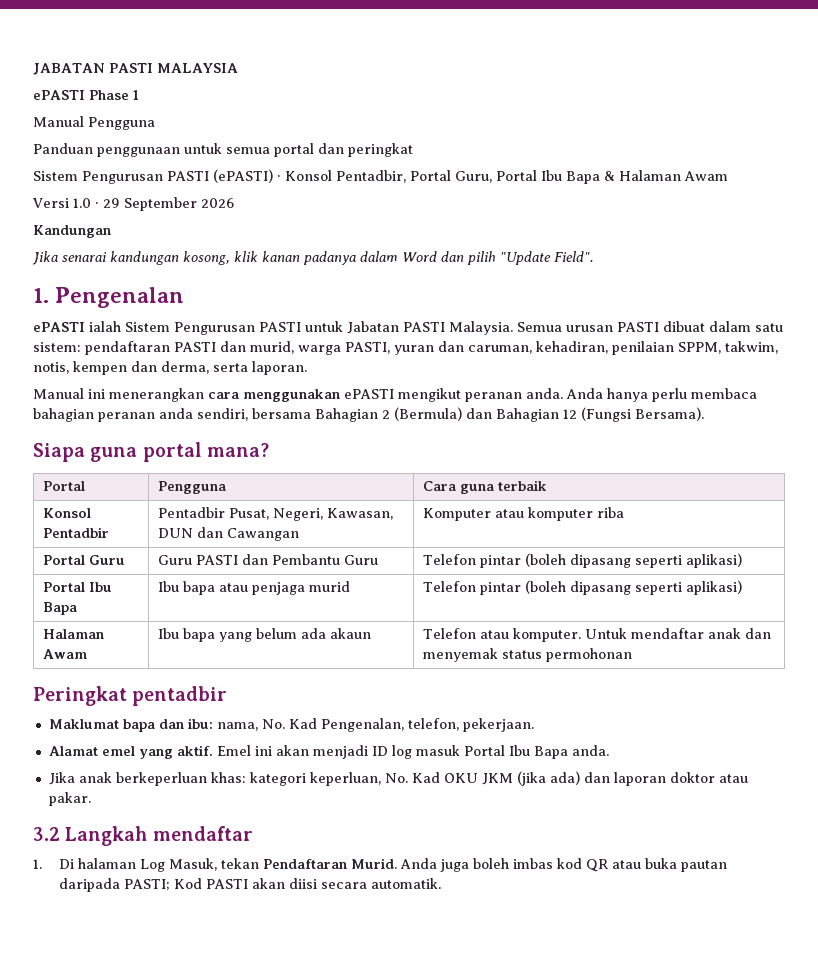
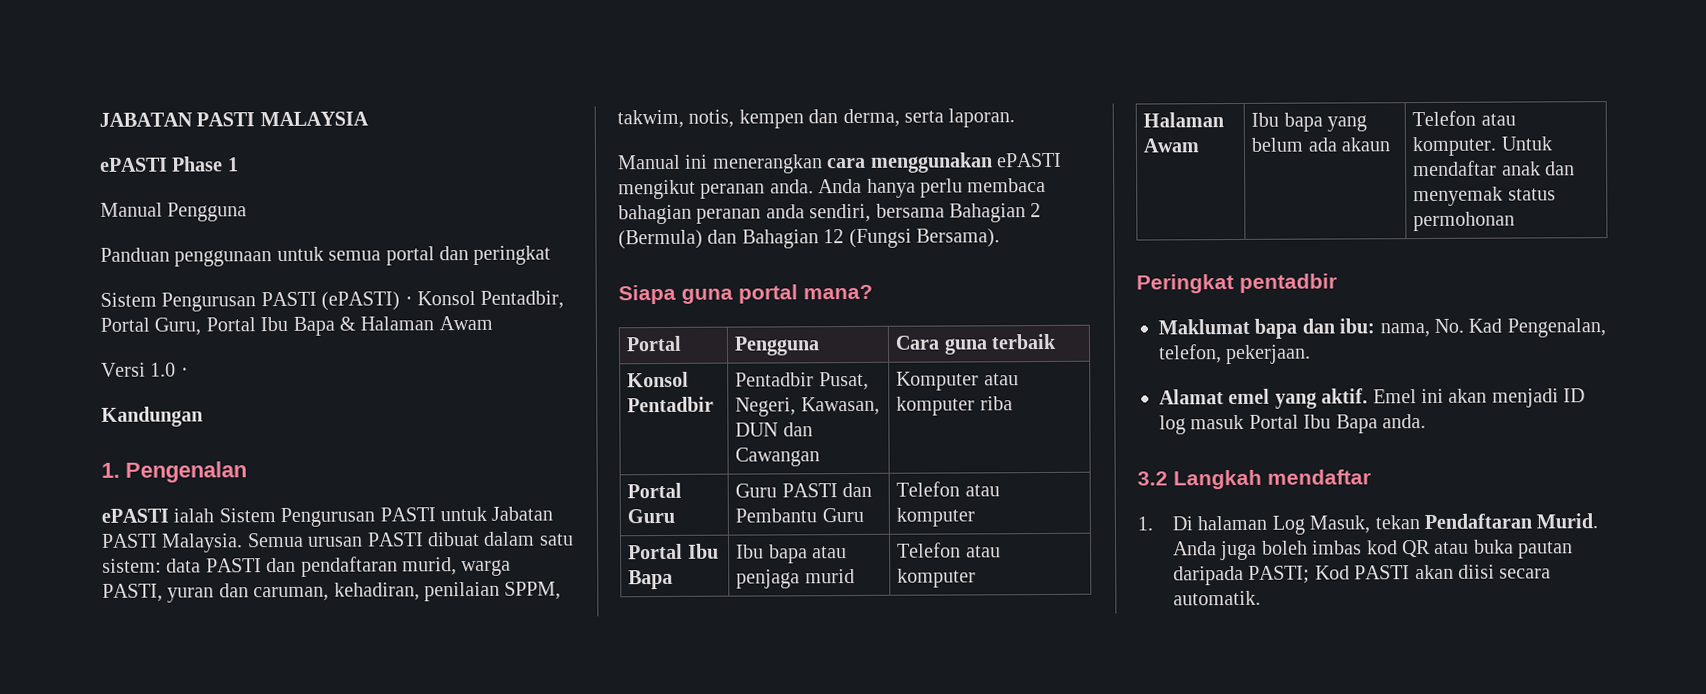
[103,197,234,211] [33,225,111,238] [32,251,593,265] 29 September 2026 // Kandungan // Jika senarai kandungan kosong, klik kanan padanya dalam Word dan pilih "Update Field". -> [101,406,203,427] // Kandungan
[85,341,246,355] pendaftaran PASTI dan -> [166,556,398,577] data PASTI dan pendaftaran
[480,553,743,568] pintar (boleh dipasang seperti aplikasi) -> [964,484,1000,497] [896,507,976,527] atau komputer
[480,580,743,595] pintar (boleh dipasang seperti aplikasi) -> [965,545,1001,558] [897,568,977,588] atau komputer
[48,771,748,786] [48,792,91,806] // Jika anak berkeperluan khas: kategori keperluan, No. Kad OKU JKM (jika ada) dan laporan doktor atau pakar. -> (1426, 421) none

